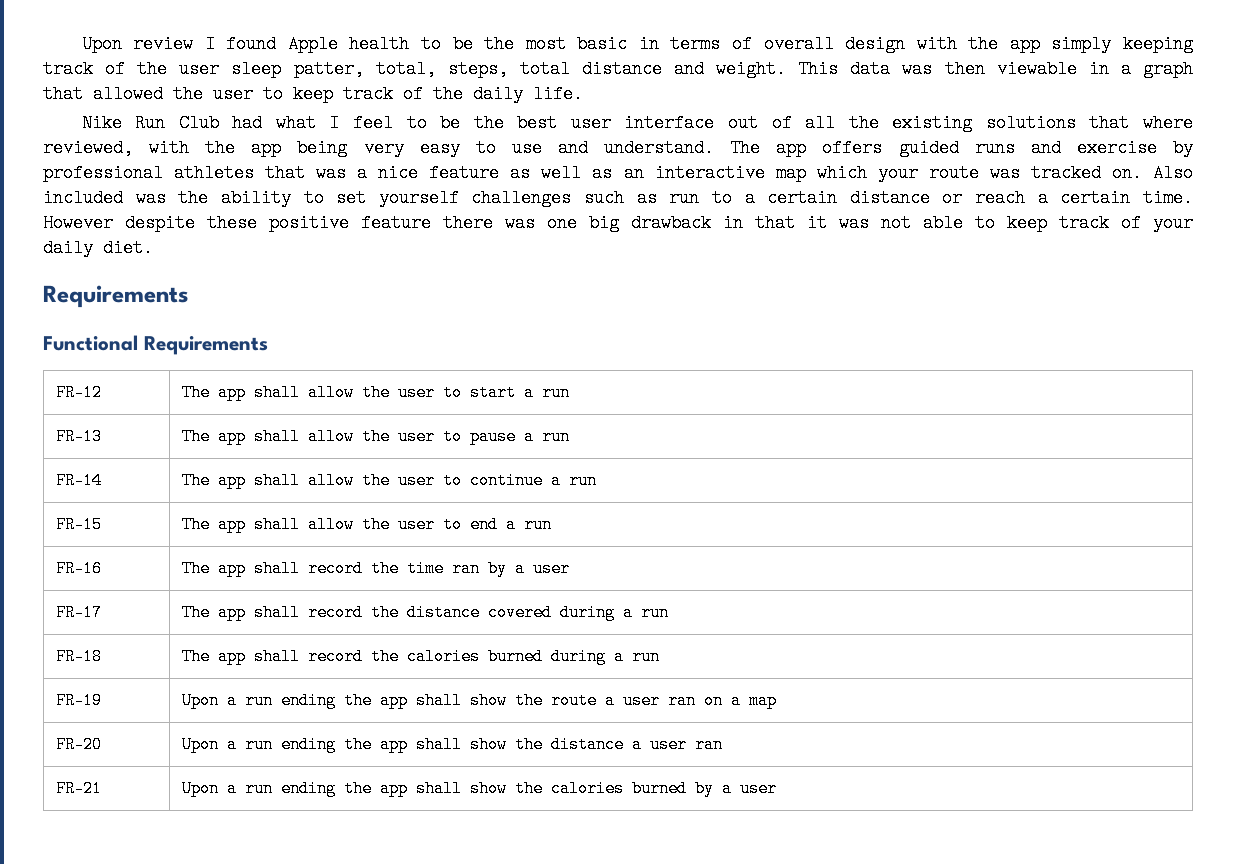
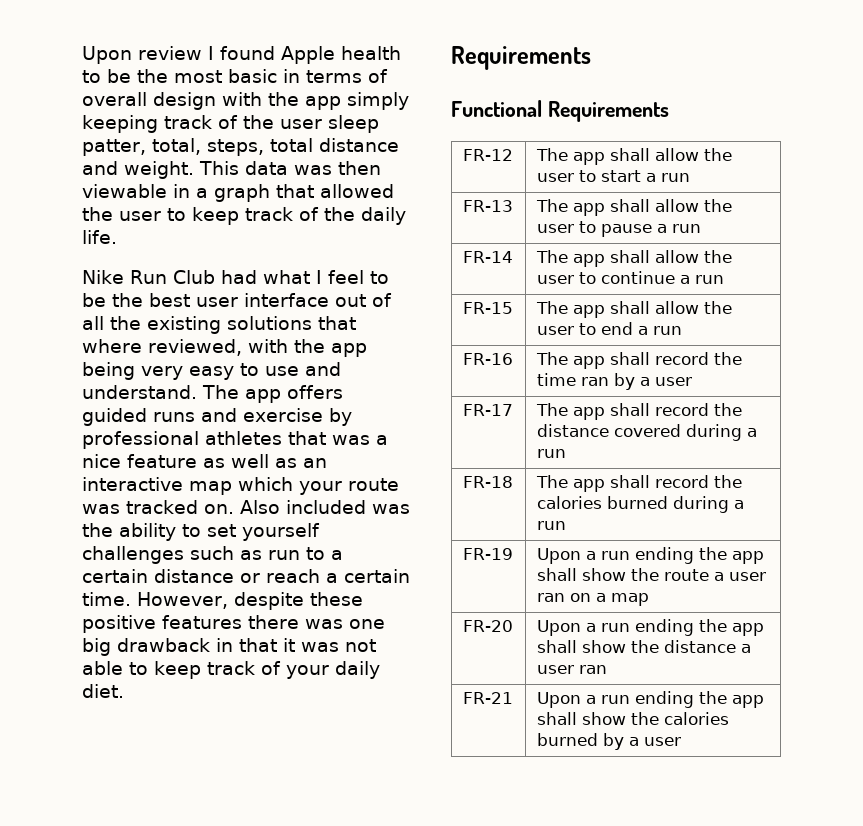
[43,214,113,232] However -> [137,592,228,609] However,
[361,214,431,232] feature -> [162,615,242,629] features

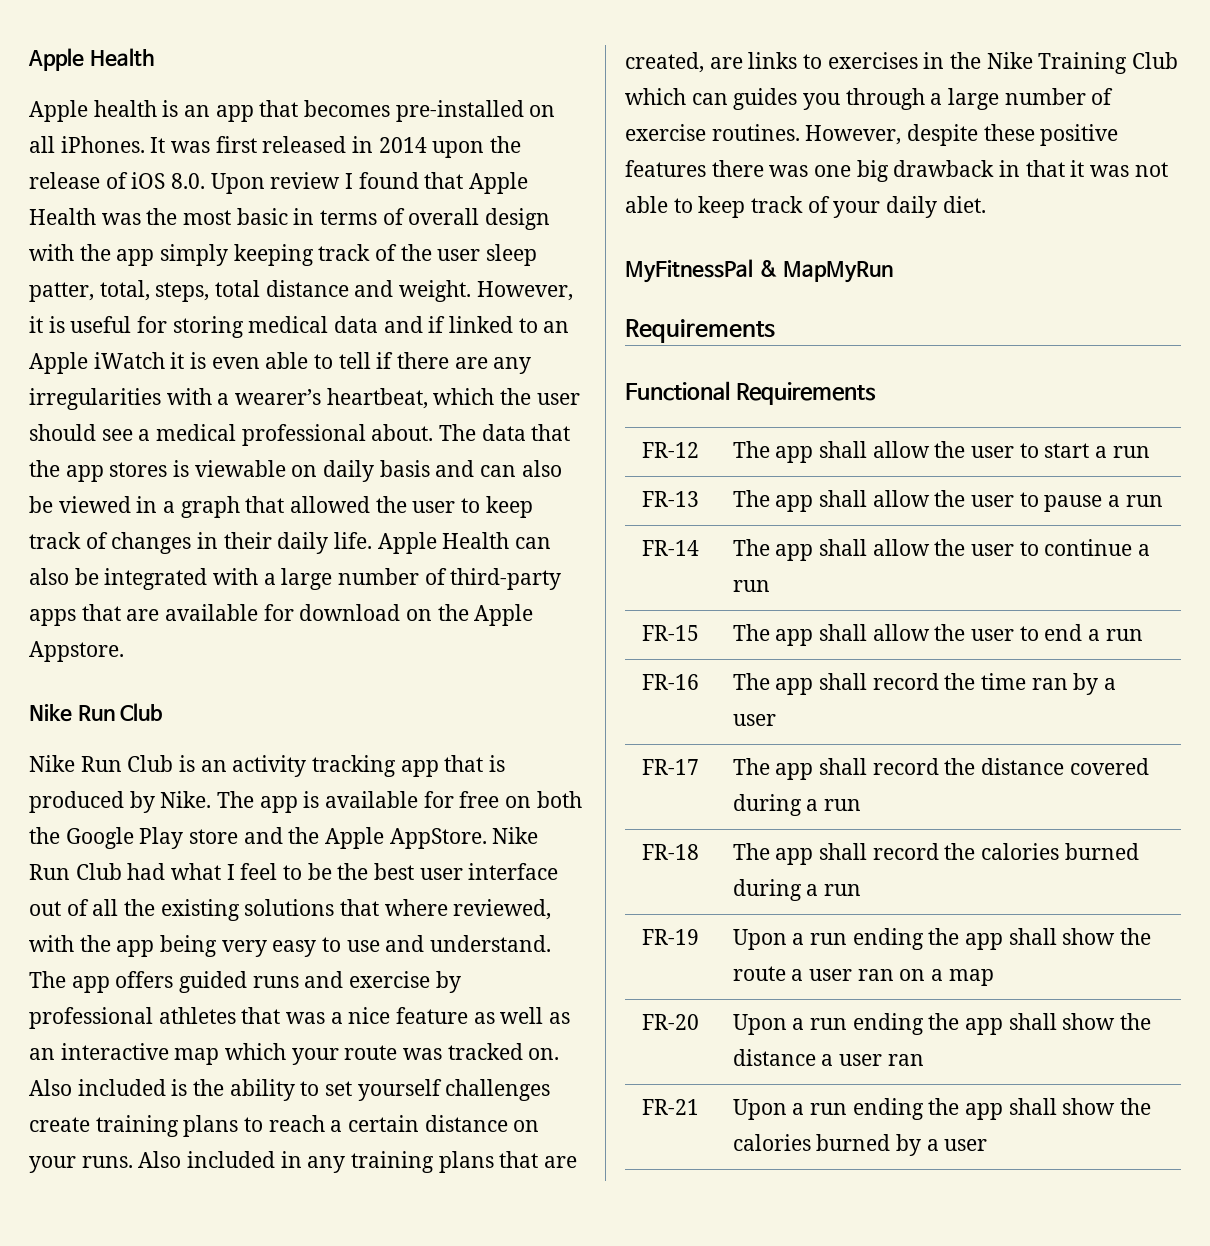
[82,46,401,64] [82,69,131,83] Upon review I found Apple health to be -> [28,48,154,71] [29,100,556,122] [29,136,522,158] [29,172,529,194] [29,208,141,225] Apple Health // Apple health is an app that becomes pre-installed on all iPhones. It was first released in 2014 upon the release of iOS 8.0. Upon review I found that Apple Health was
[199,161,381,175] [82,184,167,198] This data was then viewable -> [476,281,573,301] [29,316,570,338] [29,352,532,374] [29,388,580,410] [29,424,571,446] [29,460,562,482] [29,496,131,513] However, it is useful for storing medical data and if linked to an Apple iWatch it is even able to tell if there are any irregularities with a wearer’s heartbeat, which the user should see a medical professional about. The data that the app stores is viewable on daily basis and can also be viewed
[323,207,355,221] the -> [111,532,272,554] changes in their
(117, 237) // -> [377,532,552,554] [29,568,562,590] [29,604,534,626] [29,641,124,662] [29,703,163,722] [29,755,506,777] [29,791,582,813] [29,827,487,849] Apple Health can also be integrated with a large number of third-party apps that are available for download on the Apple Appstore. // Nike Run Club // Nike Run Club is an activity tracking app that is produced by Nike. The app is available for free on both the Google Play store and the Apple AppStore.
[371,504,410,514] was -> [171,1079,188,1096] is
[190,546,343,560] [82,569,410,583] [82,592,131,606] such as run to a certain distance or reach a certain time. -> [29,1115,540,1137] [29,1151,578,1173] [625,52,1179,74] [625,88,1114,110] [625,124,800,141] create training plans to reach a certain distance on your runs. Also included in any training plans that are created, are links to exercises in the Nike Training Club which can guides you through a large number of exercise routines.
(124, 691) none -> [625,259,894,283] // MyFitnessPal & MapMyRun

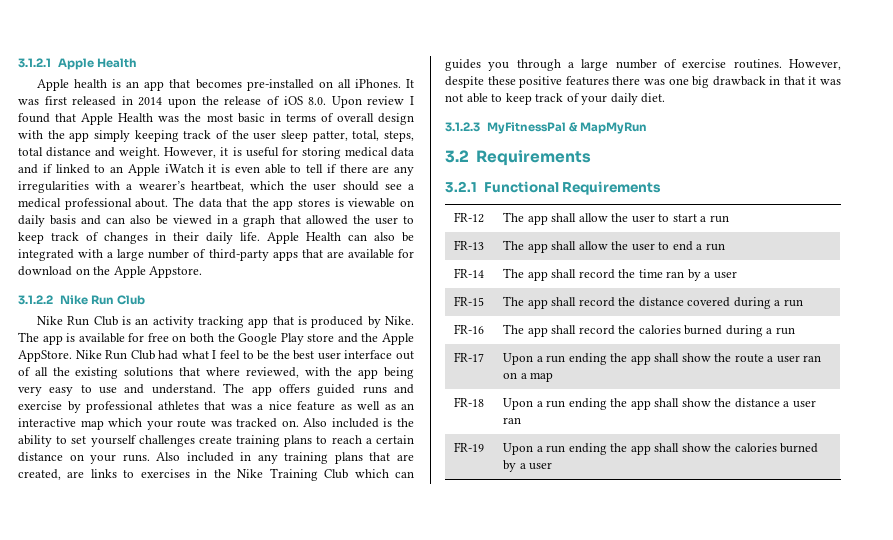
(28, 59) none -> [18,58,51,68] 3.1.2.1
(124, 651) none -> [18,295,53,305] 3.1.2.2
(986, 204) none -> [445,122,480,132] 3.1.2.3
[625,319,775,343] Requirements // -> [445,150,591,166] [445,181,477,193] 3.2 Requirements // 3.2.1
[1044,495,1103,512] pause -> [672,241,693,251] end
[732,539,1150,561] [732,580,770,592] [641,625,699,641] [732,624,1143,646] [641,674,699,690] | The app shall allow the user to continue a run // FR-15 | The app shall allow the user to end a run // FR-16 -> (485, 273) none
[641,759,699,775] FR-17 -> [454,296,485,306] FR-15
[641,844,699,860] FR-18 -> [454,324,485,334] FR-16
[641,929,699,945] FR-19 -> [454,352,485,362] FR-17
[641,1014,699,1030] FR-20 -> [454,397,485,407] FR-18
[641,1099,699,1115] FR-21 -> [454,442,485,452] FR-19

